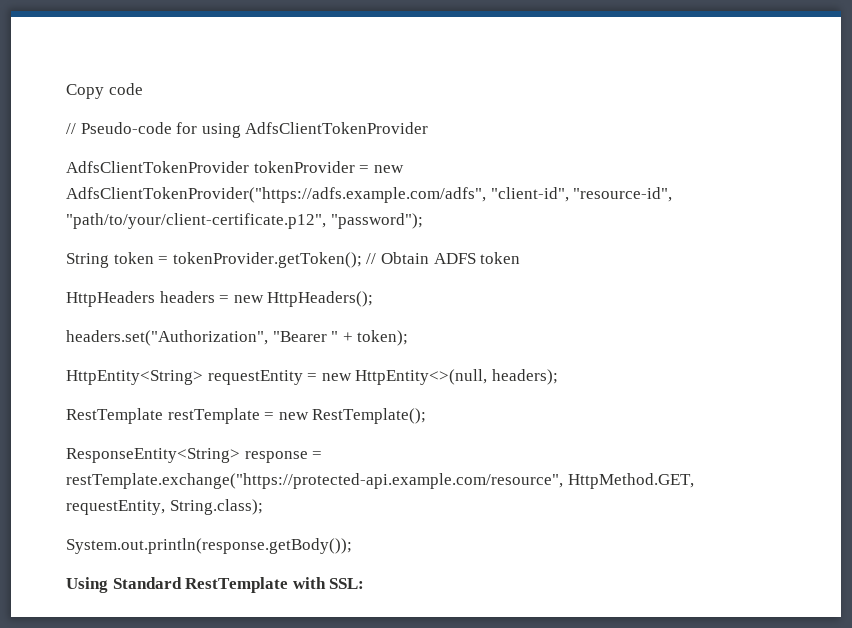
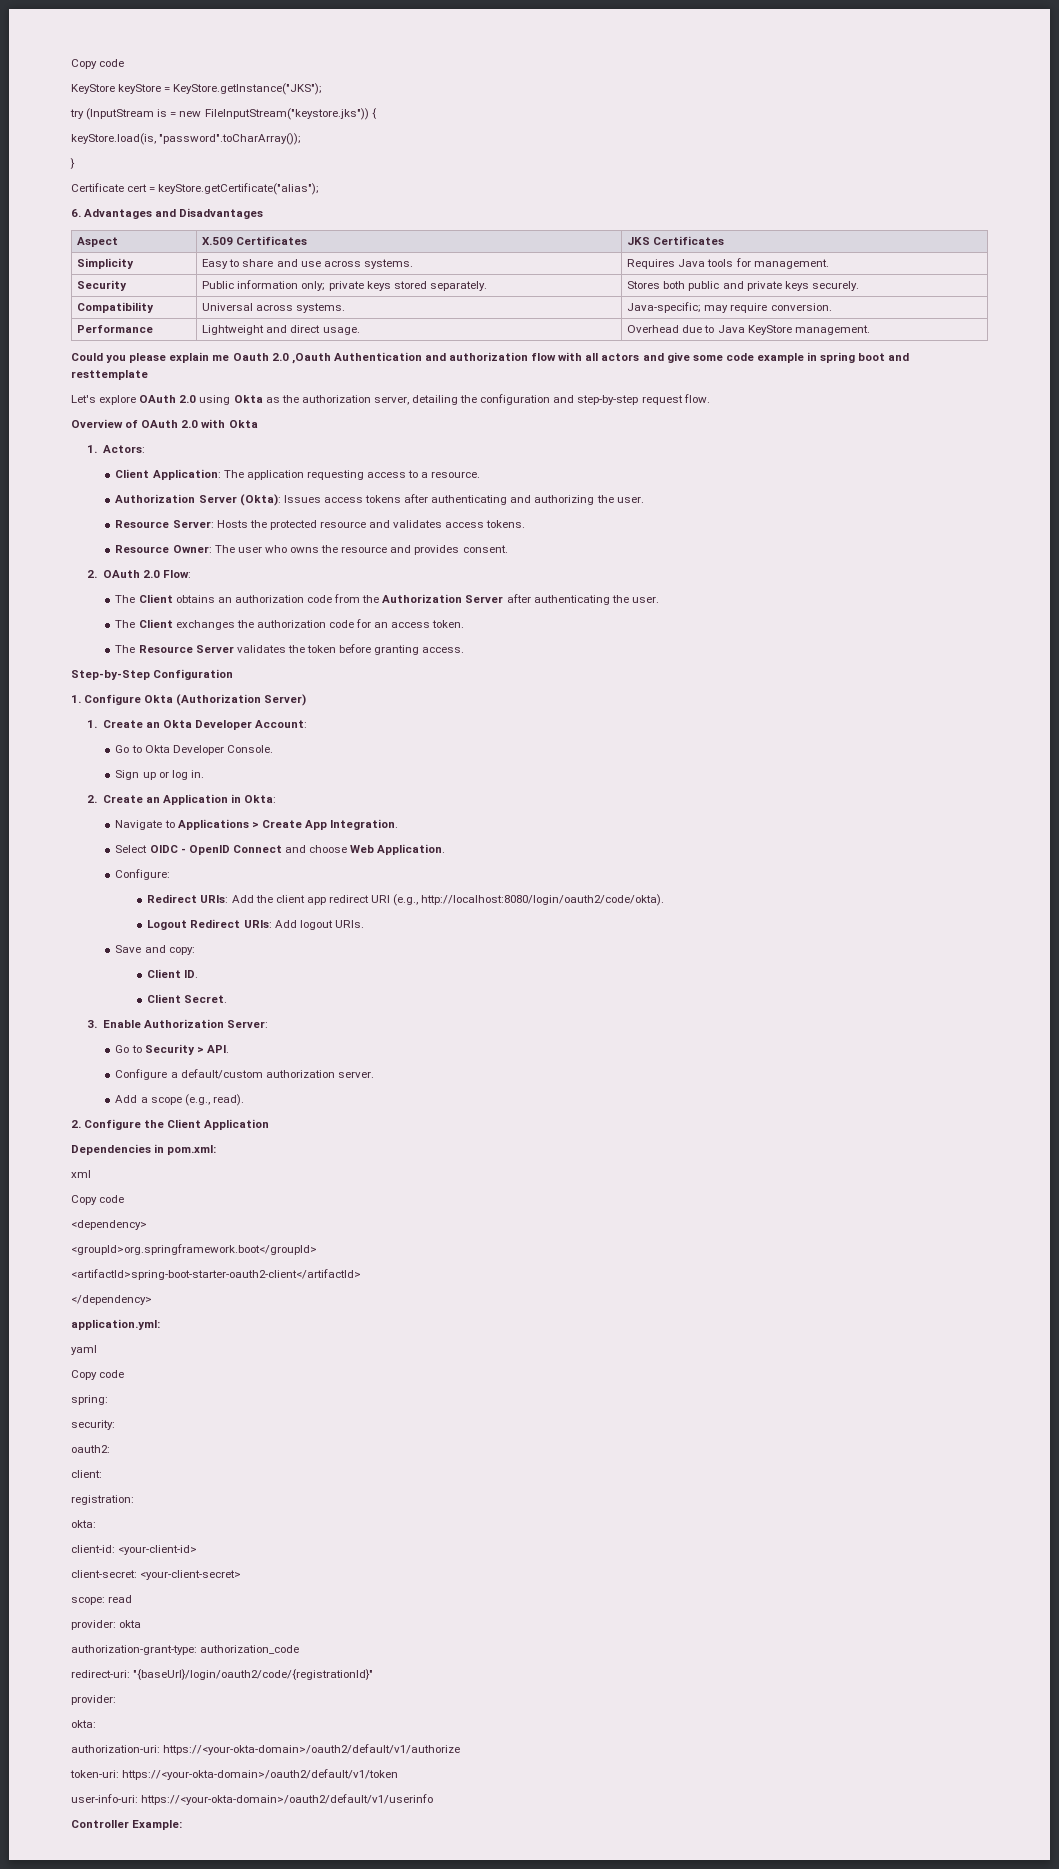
[66,83,143,99] [66,122,429,138] [66,161,404,173] [66,187,673,203] [66,213,423,229] [66,252,521,268] [66,291,374,307] [66,330,409,346] [66,369,558,385] [66,408,427,424] [66,448,323,463] [66,473,694,489] [66,499,263,515] [66,538,352,554] [66,577,365,593] Copy code // // Pseudo-code for using AdfsClientTokenProvider // AdfsClientTokenProvider tokenProvider = new AdfsClientTokenProvider("https://adfs.example.com/adfs", "client-id", "resource-id", "path/to/your/client-certificate.p12", "password"); // String token = tokenProvider.getToken(); // Obtain ADFS token // HttpHeaders headers = new HttpHeaders(); // headers.set("Authorization", "Bearer " + token); // HttpEntity<String> requestEntity = new HttpEntity<>(null, headers); // RestTemplate restTemplate = new RestTemplate(); // ResponseEntity<String> response = restTemplate.exchange("https://protected-api.example.com/resource", HttpMethod.GET, requestEntity, String.class); // System.out.println(response.getBody()); // Using Standard RestTemplate with SSL: -> [71,59,125,69] [71,83,323,95] [70,108,377,120] [71,133,302,145] [70,158,75,169] [71,183,320,195] [71,208,264,219] [77,237,119,247] [202,236,308,245] [627,236,725,245] [77,258,135,269] [202,259,413,269] [627,258,829,269] [77,280,128,291] [202,280,487,291] [627,281,859,291] [77,302,155,313] [202,303,346,313] [627,302,832,313] [77,325,154,333] [202,325,360,335] [627,325,870,335] [71,352,910,364] [71,370,148,380] [71,394,710,405] [71,419,258,428] [86,445,145,453] [115,469,481,480] [115,494,644,506] [115,520,526,530] [115,545,508,555] [86,570,192,578] [115,594,659,605] [115,619,465,630] [115,644,465,655] [71,669,234,680] [71,694,307,706] [86,720,308,730] [115,745,273,755] [115,770,204,780] [86,794,277,805] [115,819,399,830] [115,844,446,855] [115,869,171,880] [147,894,665,906] [147,919,364,930] [115,945,195,955] [147,969,199,978] [147,994,228,1003] [86,1019,269,1028] [115,1044,229,1055] [115,1069,374,1080] [115,1094,244,1106] [71,1119,270,1130] [71,1144,217,1155] [71,1170,91,1178] [71,1195,125,1205] [71,1220,147,1230] [71,1244,317,1255] [71,1269,361,1280] [71,1295,152,1305] [71,1319,160,1330] [71,1345,97,1355] [71,1370,125,1380] [71,1395,108,1405] [71,1420,115,1430] [71,1445,110,1453] [71,1470,102,1478] [71,1495,134,1505] [71,1520,96,1528] [71,1545,198,1555] [71,1570,242,1580] [71,1595,133,1605] [71,1620,142,1630] [71,1645,300,1655] [71,1669,374,1680] [71,1695,116,1705] [71,1720,96,1728] [71,1744,461,1755] [70,1769,399,1780] [71,1794,434,1805] [71,1820,183,1830] Copy code // KeyStore keyStore = KeyStore.getInstance("JKS"); // try (InputStream is = new FileInputStream("keystore.jks")) { // keyStore.load(is, "password".toCharArray()); // } // Certificate cert = keyStore.getCertificate("alias"); // 6. Advantages and Disadvantages // Aspect | X.509 Certificates | JKS Certificates // Simplicity | Easy to share and use across systems. | Requires Java tools for management. // Security | Public information only; private keys stored separately. | Stores both public and private keys securely. // Compatibility | Universal across systems. | Java-specific; may require conversion. // Performance | Lightweight and direct usage. | Overhead due to Java KeyStore management. // Could you please explain me Oauth 2.0 ,Oauth Authentication and authorization flow with all actors and give some code example in spring boot and resttemplate // Let's explore OAuth 2.0 using Okta as the authorization server, detailing the configuration and step-by-step request flow. // Overview of OAuth 2.0 with Okta // 1. Actors: // Client Application: The application requesting access to a resource. // Authorization Server (Okta): Issues access tokens after authenticating and authorizing the user. // Resource Server: Hosts the protected resource and validates access tokens. // Resource Owner: The user who owns the resource and provides consent. // 2. OAuth 2.0 Flow: // The Client obtains an authorization code from the Authorization Server after authenticating the user. // The Client exchanges the authorization code for an access token. // The Resource Server validates the token before granting access. // Step-by-Step Configuration // 1. Configure Okta (Authorization Server) // 1. Create an Okta Developer Account: // Go to Okta Developer Console. // Sign up or log in. // 2. Create an Application in Okta: // Navigate to Applications > Create App Integration. // Select OIDC - OpenID Connect and choose Web Application. // Configure: // Redirect URIs: Add the client app redirect URI (e.g., http://localhost:8080/login/oauth2/code/okta). // Logout Redirect URIs: Add logout URIs. // Save and copy: // Client ID. // Client Secret. // 3. Enable Authorization Server: // Go to Security > API. // Configure a default/custom authorization server. // Add a scope (e.g., read). // 2. Configure the Client Application // Dependencies in pom.xml: // xml // Copy code // <dependency> // <groupId>org.springframework.boot</groupId> // <artifactId>spring-boot-starter-oauth2-client</artifactId> // </dependency> // application.yml: // yaml // Copy code // spring: // security: // oauth2: // client: // registration: // okta: // client-id: <your-client-id> // client-secret: <your-client-secret> // scope: read // provider: okta // authorization-grant-type: authorization_code // redirect-uri: "{baseUrl}/login/oauth2/code/{registrationId}" // provider: // okta: // authorization-uri: https://<your-okta-domain>/oauth2/default/v1/authorize // token-uri: https://<your-okta-domain>/oauth2/default/v1/token // user-info-uri: https://<your-okta-domain>/oauth2/default/v1/userinfo // Controller Example:

